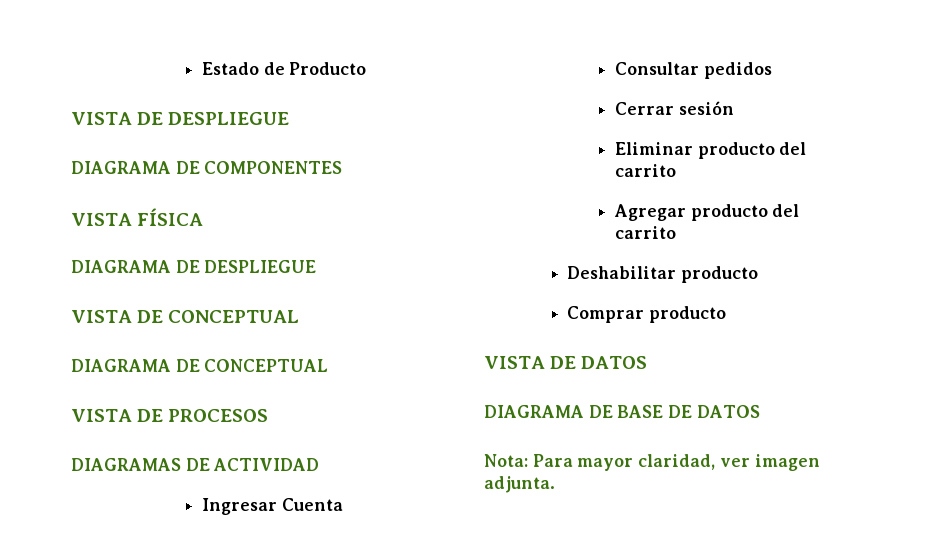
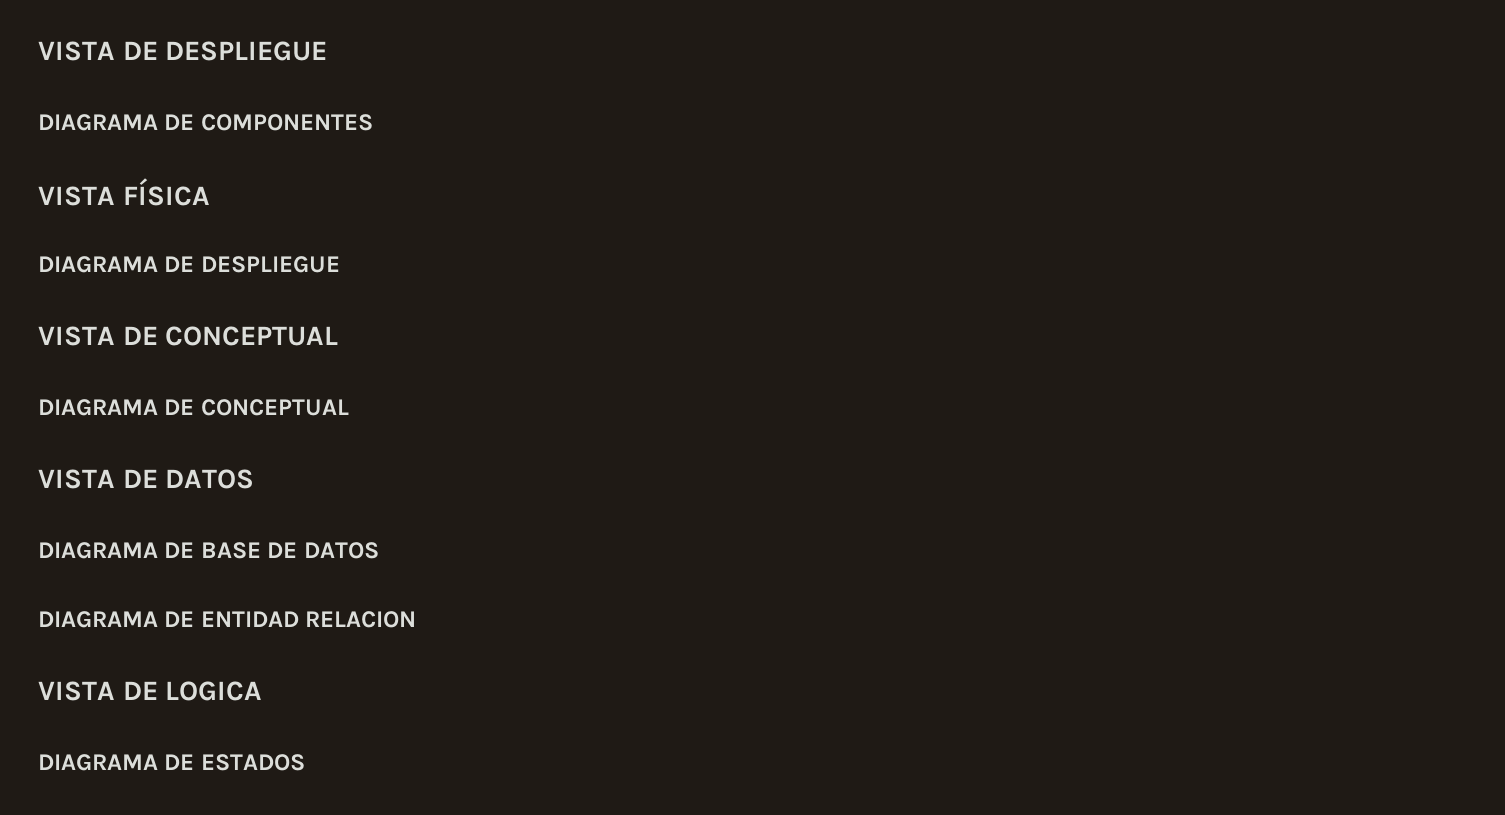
[201,62,367,75] Estado de Producto // -> (38, 51) none
[71,409,269,422] [71,458,320,471] [201,498,343,515] [614,62,772,79] [614,101,734,115] [614,142,807,159] [614,164,676,177] [613,204,800,221] [614,226,676,239] [567,266,759,283] [567,306,727,323] // VISTA DE PROCESOS // DIAGRAMAS DE ACTIVIDAD // Ingresar Cuenta // Consultar pedidos // Cerrar sesión // Eliminar producto del carrito // Agregar producto del carrito // Deshabilitar producto // Comprar producto -> (349, 407) none
[484,454,820,471] [484,476,555,493] Nota: Para mayor claridad, ver imagen adjunta. -> [38,611,417,628] [38,681,263,701] [38,754,305,771] DIAGRAMA DE ENTIDAD RELACION // VISTA DE LOGICA // DIAGRAMA DE ESTADOS

